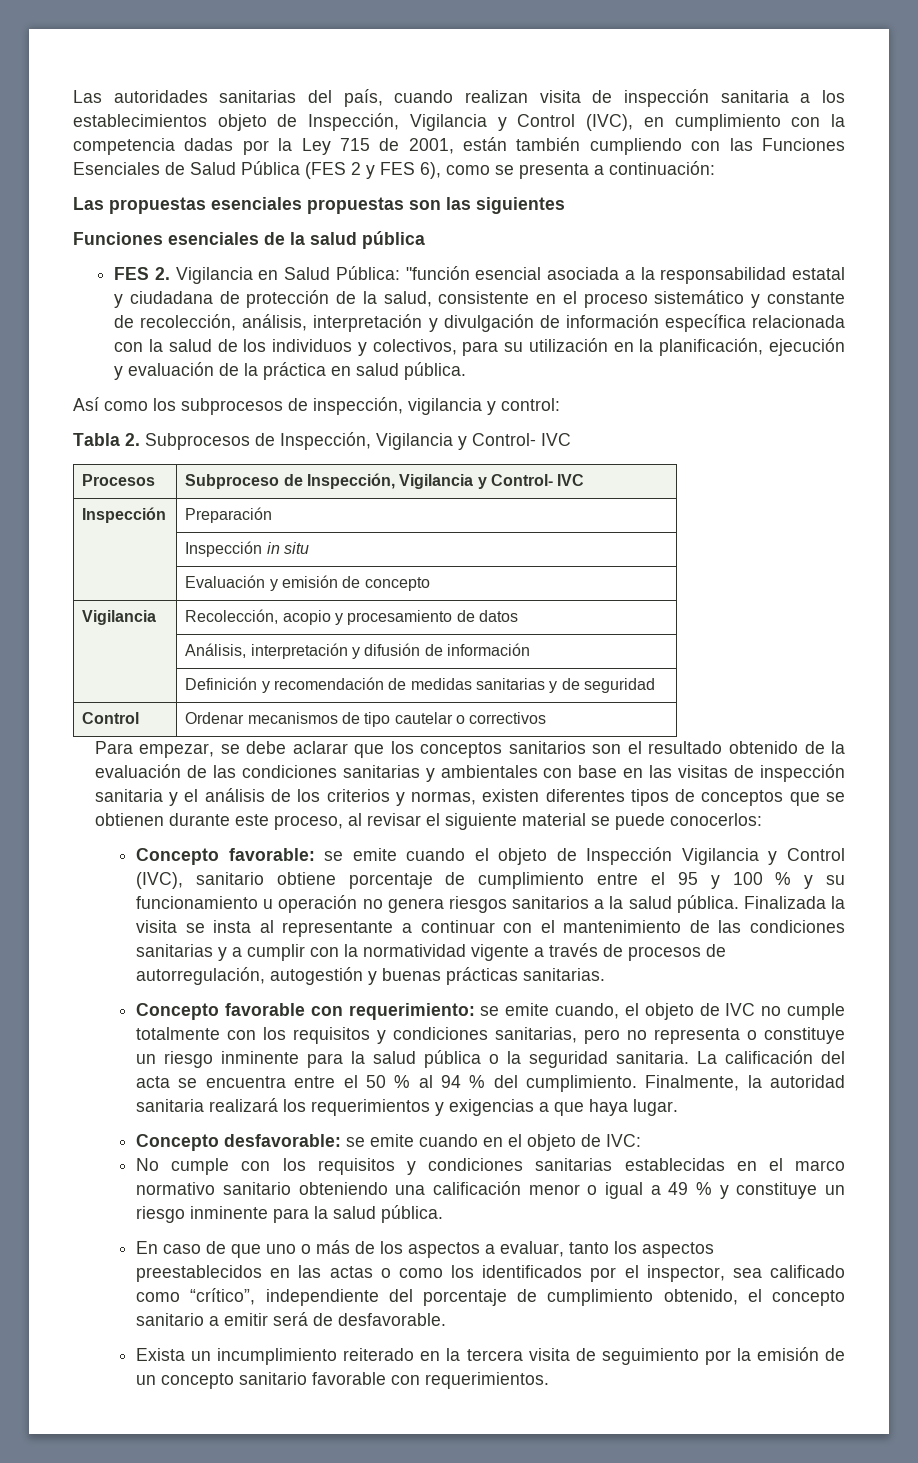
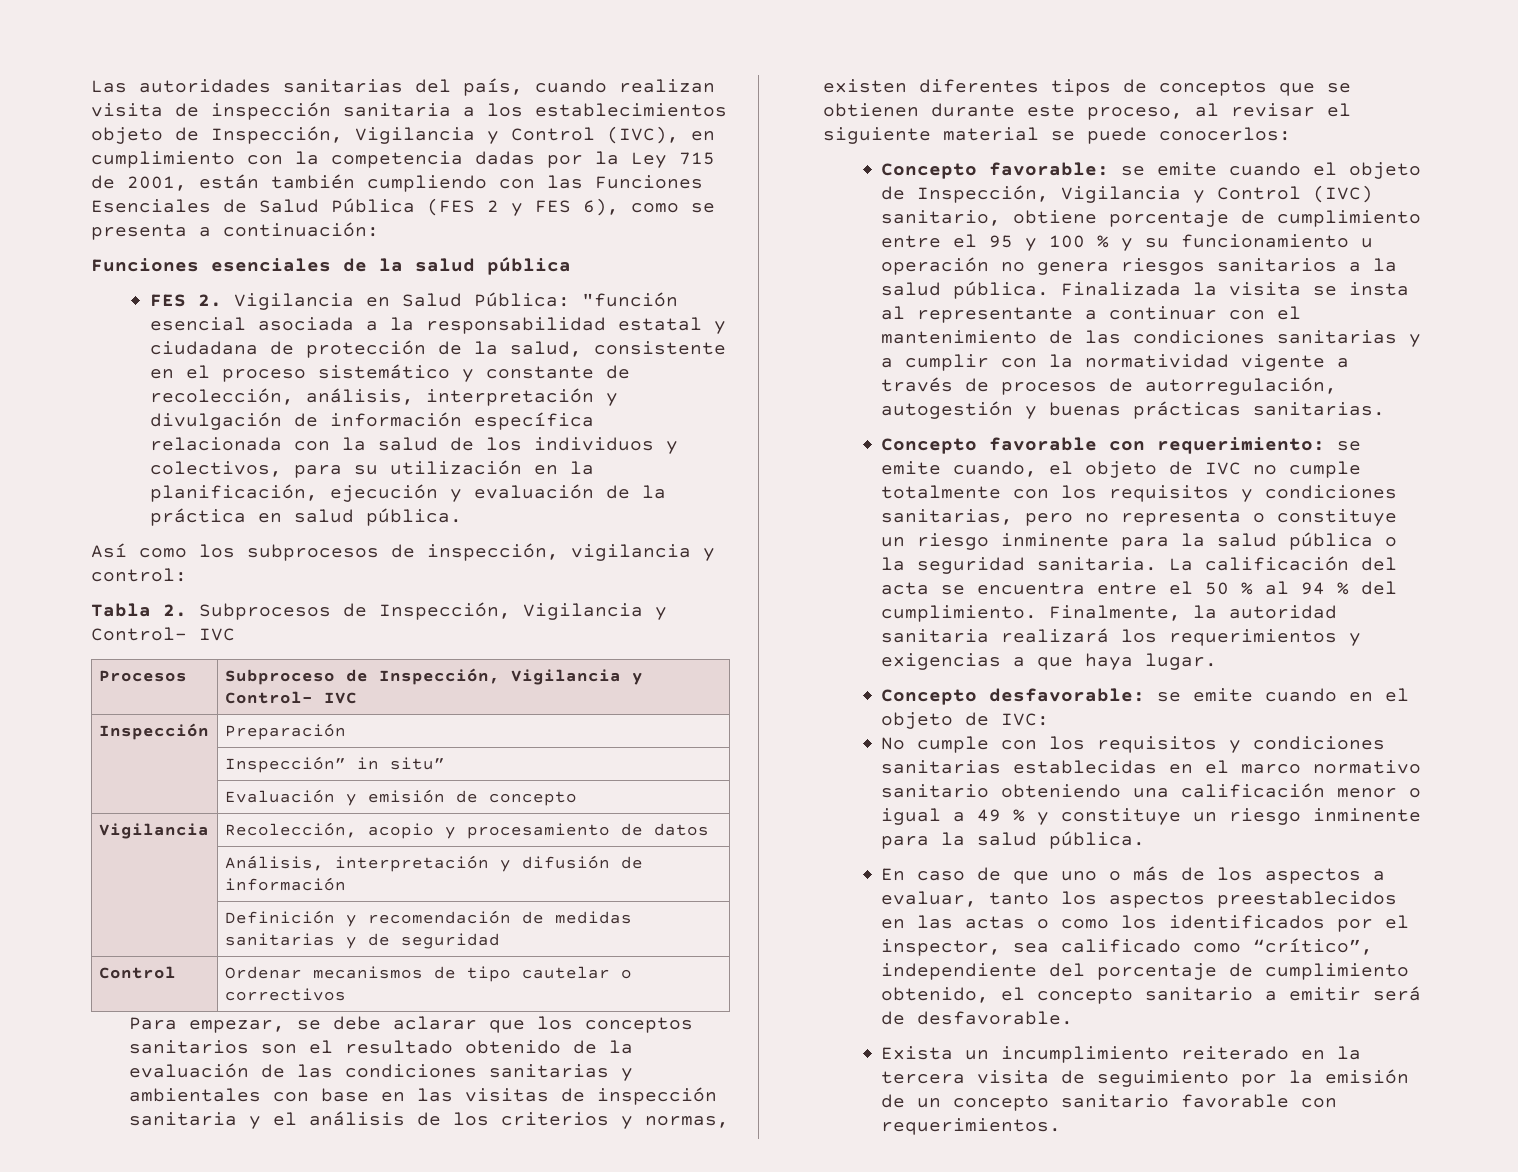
[73,197,565,214] // Las propuestas esenciales propuestas son las siguientes -> (379, 229) none
[185,541,310,557] Inspección in situ -> [224,756,445,773] Inspección” in situ”
[586,847,845,865] [136,872,264,889] Inspección Vigilancia y Control (IVC), sanitario -> [917,185,1374,203] [881,210,1002,226] Inspección, Vigilancia y Control (IVC) sanitario,

